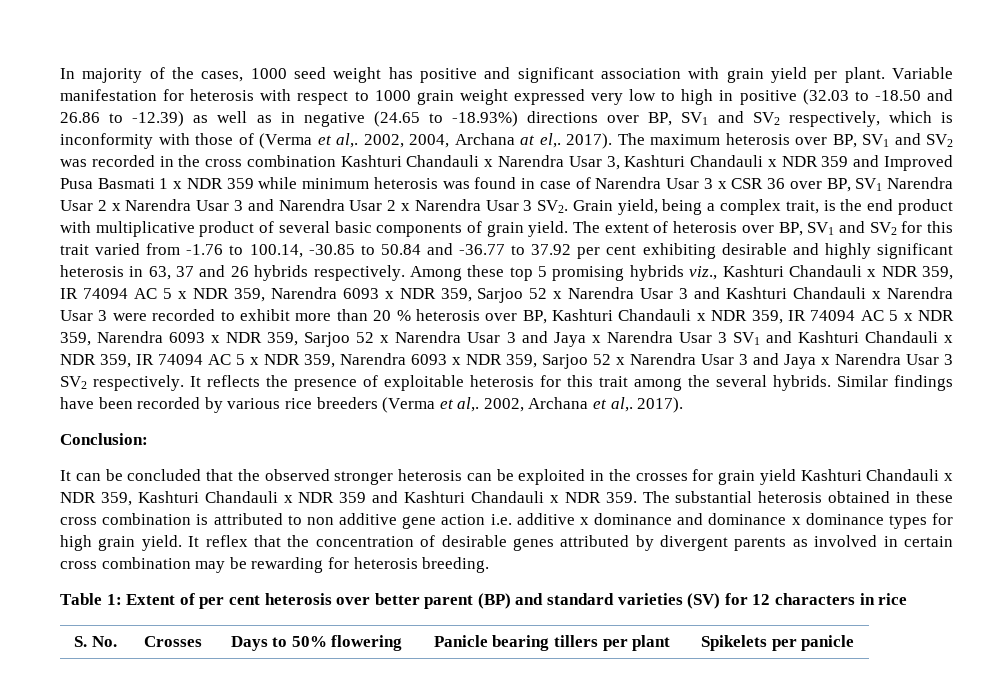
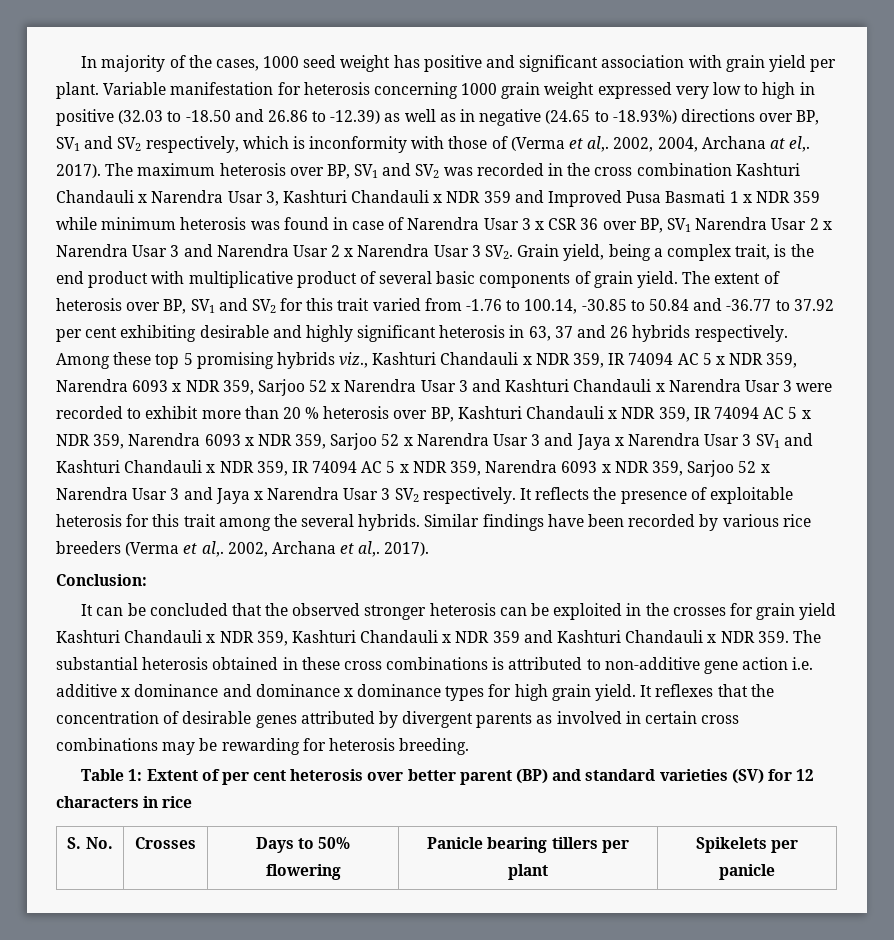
[260,89,369,105] with respect to -> [373,82,458,99] concerning
[102,513,192,525] combination -> [386,657,489,670] combinations
[306,513,397,525] non additive -> [604,657,700,670] non-additive
[205,535,248,547] reflex -> [655,684,714,697] reflexes
[101,557,191,569] combination -> [56,738,158,751] combinations

